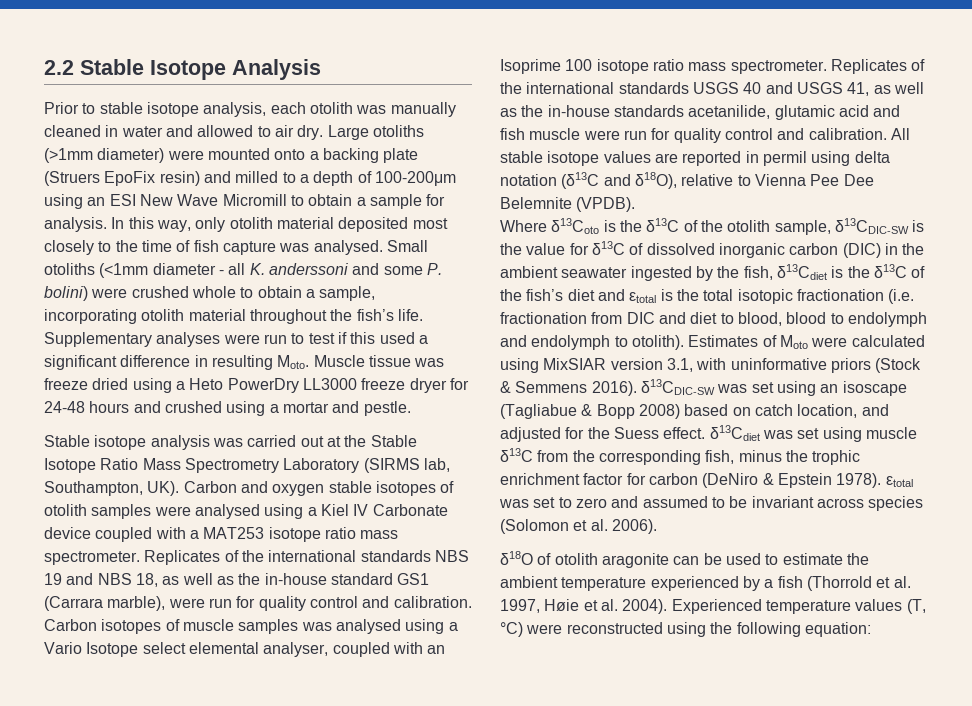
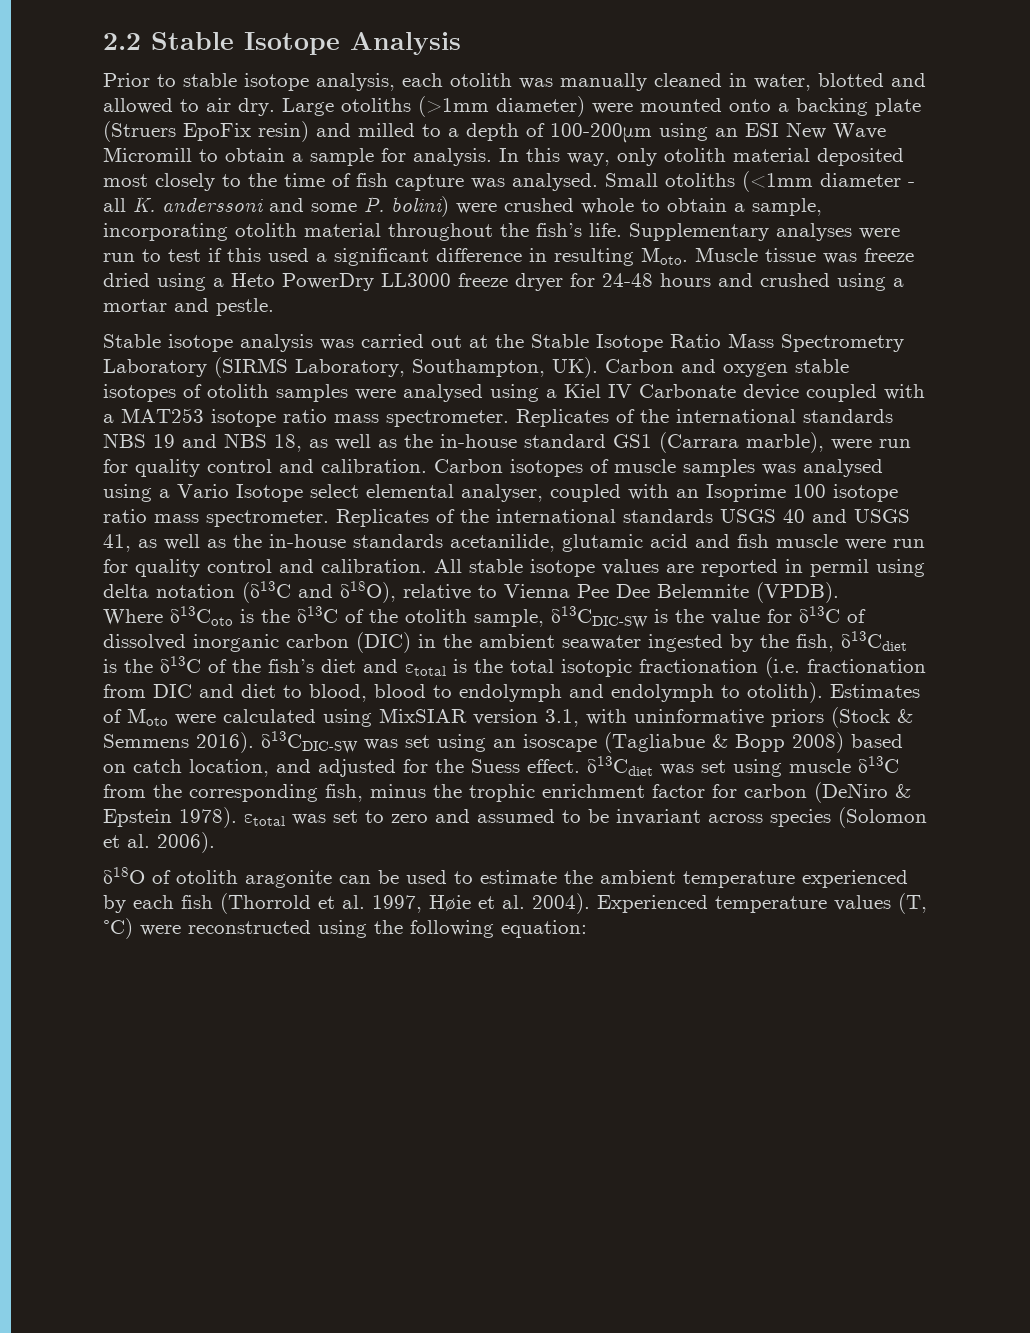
[121,126,163,137] water -> [754,73,884,91] water, blotted
[423,458,450,472] lab, -> [295,359,405,377] Laboratory,
[764,579,774,588] a -> [133,895,174,909] each

